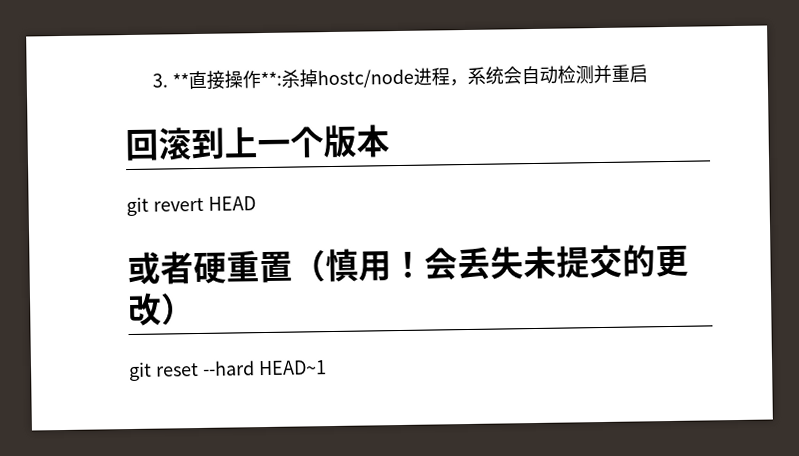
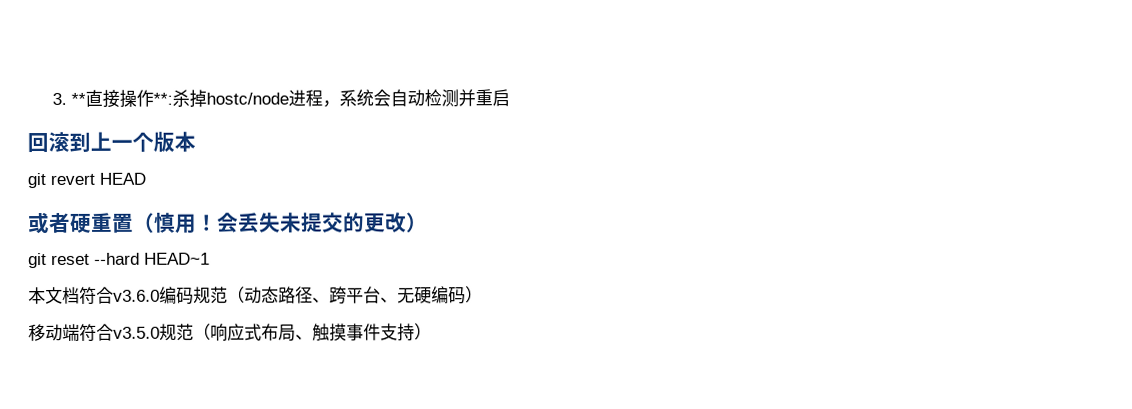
(327, 368) none -> [28,286,483,305] [28,323,432,342] // 本文档符合v3.6.0编码规范（动态路径、跨平台、无硬编码） // 移动端符合v3.5.0规范（响应式布局、触摸事件支持）

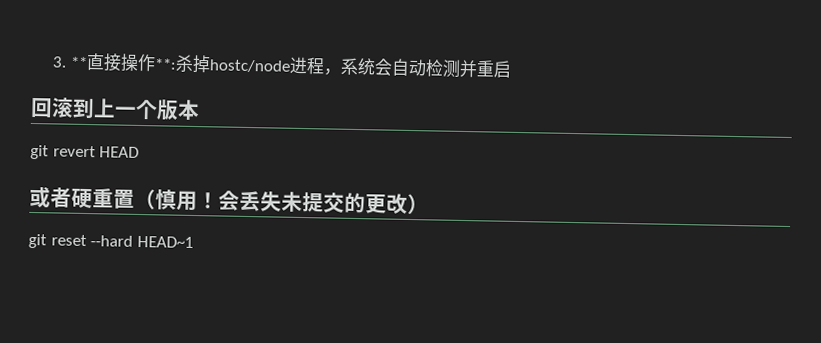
[28,286,483,305] [28,323,432,342] // 本文档符合v3.6.0编码规范（动态路径、跨平台、无硬编码） // 移动端符合v3.5.0规范（响应式布局、触摸事件支持） -> (194, 241) none

